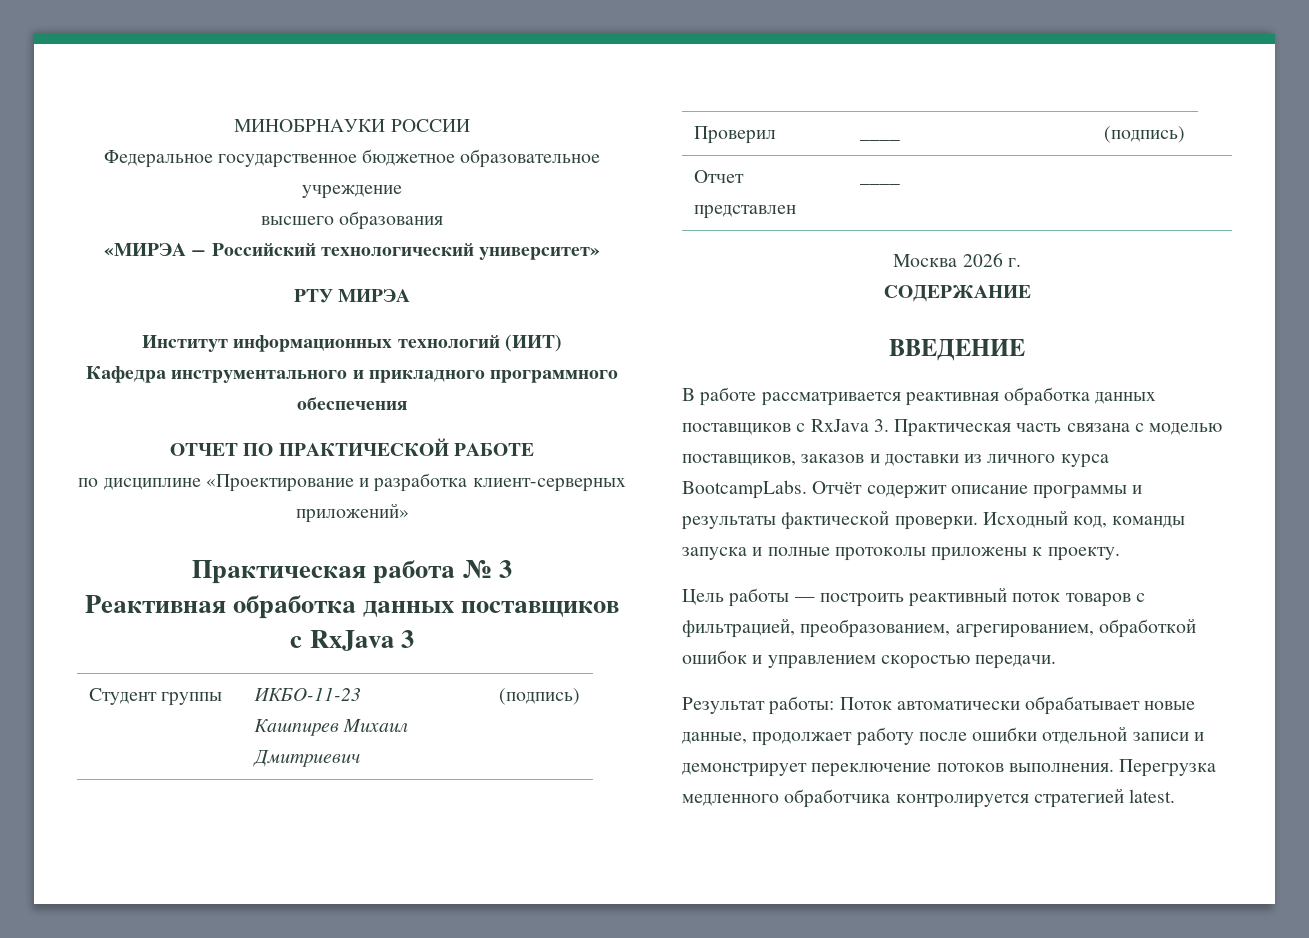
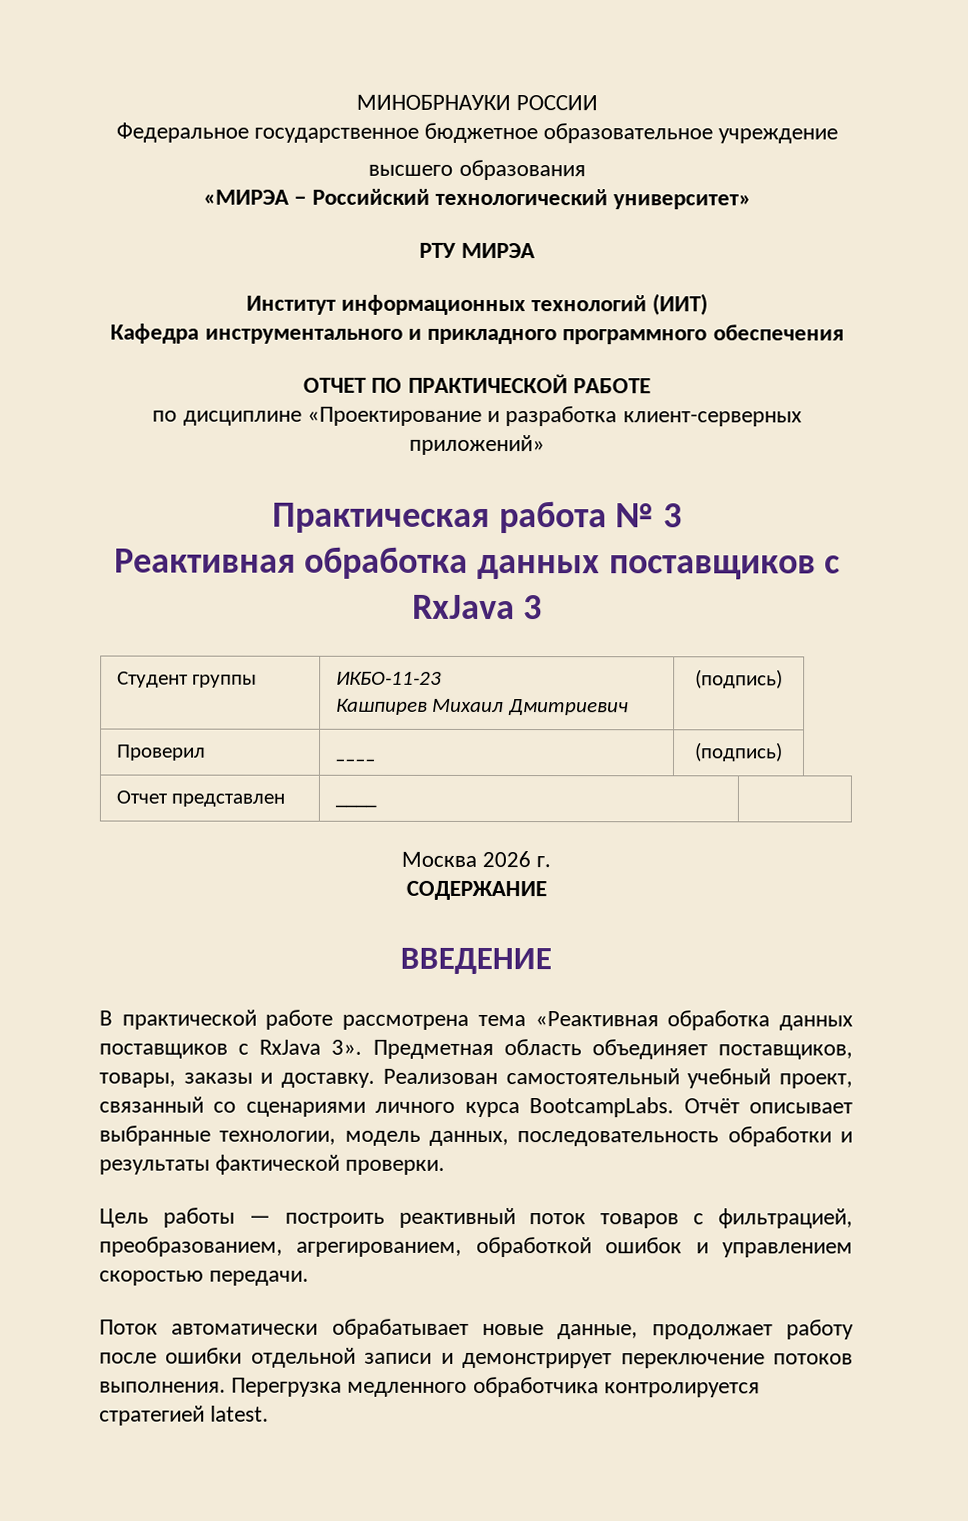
[699,387,1157,406] [682,419,1223,437] [682,454,1109,468] [682,480,1143,499] [681,510,1186,530] [682,547,1120,561] работе рассматривается реактивная обработка данных поставщиков с RxJava 3. Практическая часть связана с моделью поставщиков, заказов и доставки из личного курса BootcampLabs. Отчёт содержит описание программы и результаты фактической проверки. Исходный код, команды запуска и полные протоколы приложены к проекту. -> [121,1009,853,1031] [99,1039,853,1060] [99,1068,853,1089] [99,1096,854,1118] [99,1125,853,1147] [99,1154,446,1175] практической работе рассмотрена тема «Реактивная обработка данных поставщиков с RxJava 3». Предметная область объединяет поставщиков, товары, заказы и доставку. Реализован самостоятельный учебный проект, связанный со сценариями личного курса BootcampLabs. Отчёт описывает выбранные технологии, модель данных, последовательность обработки и результаты фактической проверки.
[682,696,835,715] Результат работы: -> (310, 1278) none

